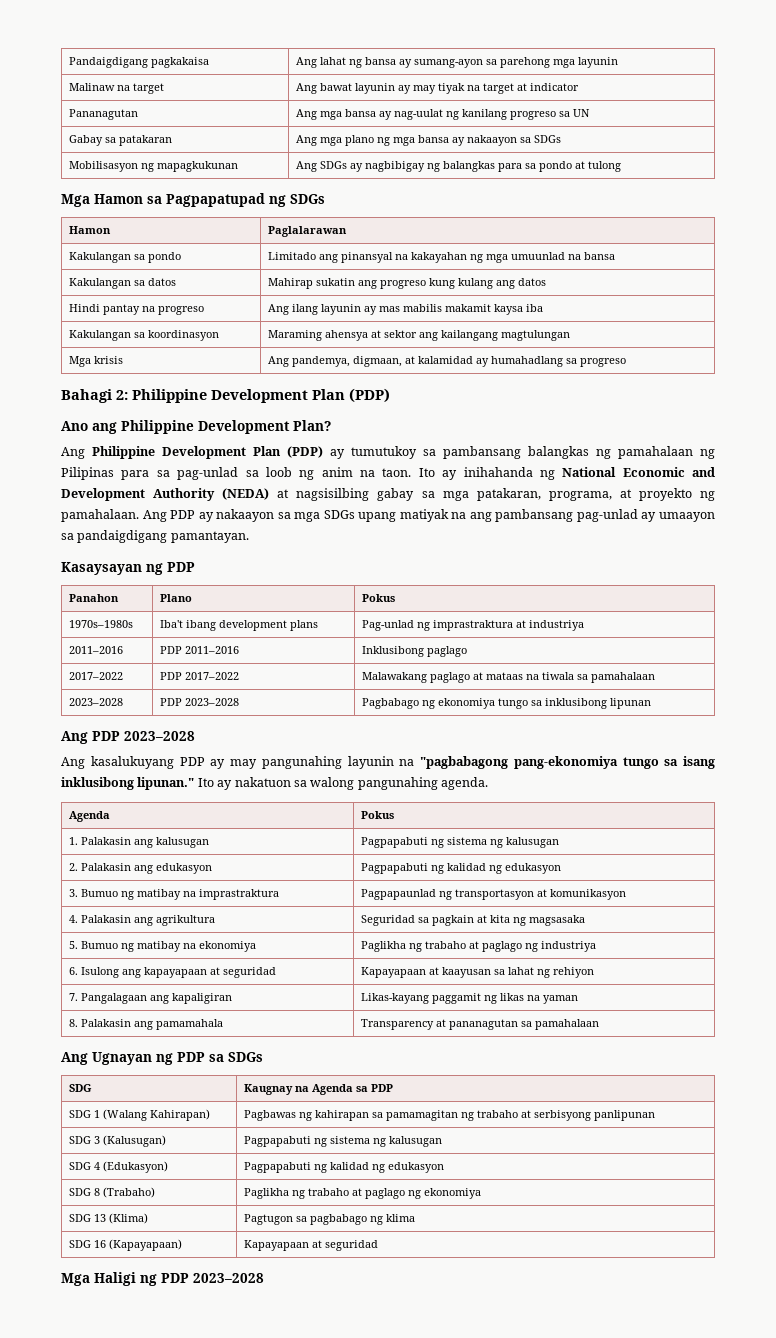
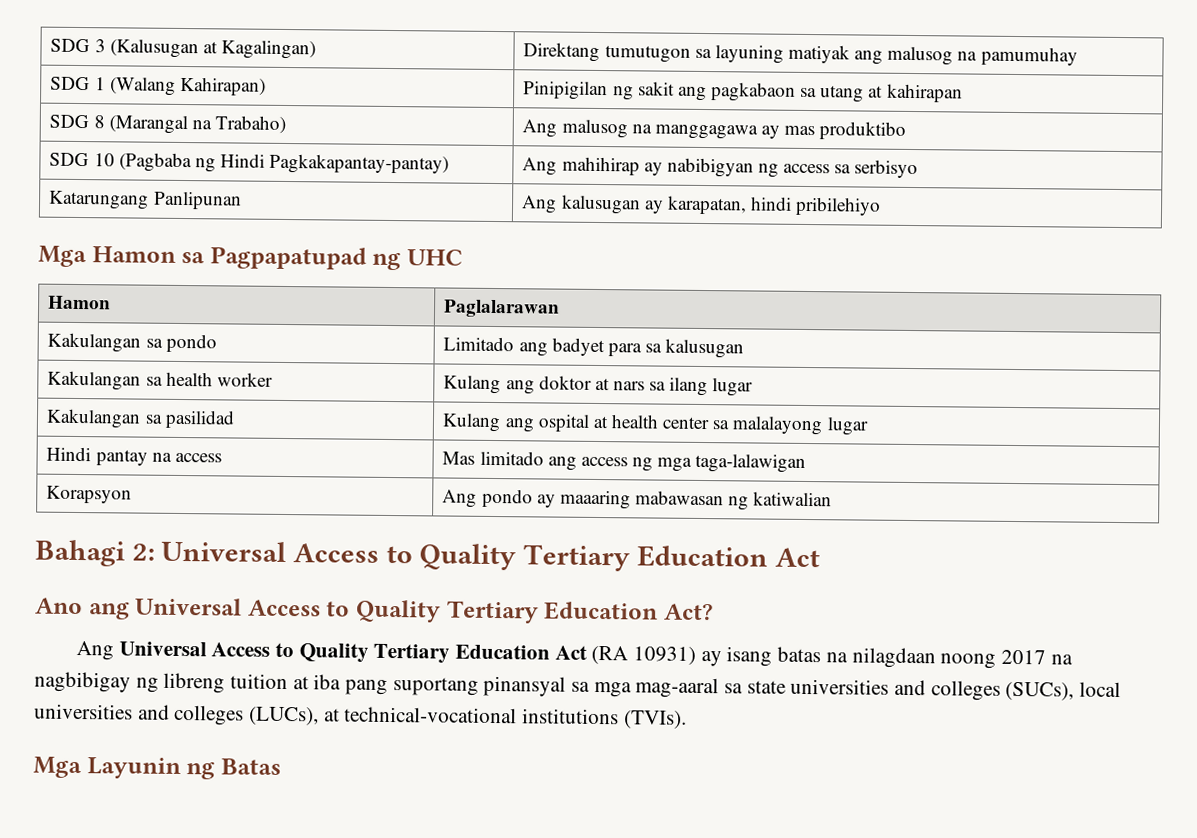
[68,57,209,68] [295,57,618,68] [68,83,164,94] [295,83,579,94] [68,109,138,120] [295,109,590,120] [68,135,172,146] [295,135,561,146] [68,161,238,172] [295,161,621,172] Pandaigdigang pagkakaisa | Ang lahat ng bansa ay sumang-ayon sa parehong mga layunin // Malinaw na target | Ang bawat layunin ay may tiyak na target at indicator // Pananagutan | Ang mga bansa ay nag-uulat ng kanilang progreso sa UN // Gabay sa patakaran | Ang mga plano ng mga bansa ay nakaayon sa SDGs // Mobilisasyon ng mapagkukunan | Ang SDGs ay nagbibigay ng balangkas para sa pondo at tulong -> [50,38,317,60] [523,42,1078,66] [50,76,266,96] [523,81,963,103] [49,114,287,135] [522,119,907,140] [49,152,450,175] [522,156,919,179] [48,190,242,210] [521,194,882,216] SDG 3 (Kalusugan at Kagalingan) | Direktang tumutugon sa layuning matiyak ang malusog na pamumuhay // SDG 1 (Walang Kahirapan) | Pinipigilan ng sakit ang pagkabaon sa utang at kahirapan // SDG 8 (Marangal na Trabaho) | Ang malusog na manggagawa ay mas produktibo // SDG 10 (Pagbaba ng Hindi Pagkakapantay-pantay) | Ang mahihirap ay nabibigyan ng access sa serbisyo // Katarungang Panlipunan | Ang kalusugan ay karapatan, hindi pribilehiyo
[290,194,325,204] SDGs -> [407,249,464,266] UHC
[340,252,615,263] [68,278,176,289] [267,278,546,289] [68,304,204,315] [267,304,543,315] [68,330,219,341] [267,330,570,341] [68,356,123,367] [267,356,626,367] [61,388,390,403] [61,420,331,434] [61,446,715,459] [61,467,715,480] [61,488,716,501] [61,509,715,522] [61,530,249,543] [61,562,195,575] [68,594,119,602] [159,594,192,602] [361,594,395,602] [68,620,133,628] [159,620,318,631] [361,620,584,631] [68,646,123,654] [159,646,239,654] [361,646,467,657] [68,672,123,680] [159,672,239,680] [361,672,655,683] [68,698,123,706] [159,698,239,706] [361,698,651,709] [61,731,195,744] [61,756,715,769] [61,777,488,790] [68,811,110,822] [360,811,394,819] [68,837,209,848] [360,837,559,848] [68,863,212,874] [360,863,561,874] [68,889,279,900] [360,889,626,900] [68,915,215,926] [360,915,585,926] [68,941,256,952] [360,941,596,952] [68,967,276,978] [360,967,594,978] [68,993,232,1004] [360,993,578,1004] [68,1019,223,1030] [360,1019,599,1030] [61,1052,263,1065] [68,1084,92,1092] [243,1084,393,1095] [68,1109,210,1121] [243,1110,655,1121] [68,1135,166,1147] [243,1136,442,1147] [68,1161,168,1173] [243,1162,444,1173] [68,1187,155,1198] [243,1188,481,1199] [68,1213,148,1224] [243,1214,415,1225] [68,1239,182,1251] [243,1240,378,1251] [61,1272,264,1286] pinansyal na kakayahan ng mga umuunlad na bansa // Kakulangan sa datos | Mahirap sukatin ang progreso kung kulang ang datos // Hindi pantay na progreso | Ang ilang layunin ay mas mabilis makamit kaysa iba // Kakulangan sa koordinasyon | Maraming ahensya at sektor ang kailangang magtulungan // Mga krisis | Ang pandemya, digmaan, at kalamidad ay humahadlang sa progreso // Bahagi 2: Philippine Development Plan (PDP) // Ano ang Philippine Development Plan? // Ang Philippine Development Plan (PDP) ay tumutukoy sa pambansang balangkas ng pamahalaan ng Pilipinas para sa pag-unlad sa loob ng anim na taon. Ito ay inihahanda ng National Economic and Development Authority (NEDA) at nagsisilbing gabay sa mga patakaran, programa, at proyekto ng pamahalaan. Ang PDP ay nakaayon sa mga SDGs upang matiyak na ang pambansang pag-unlad ay umaayon sa pandaigdigang pamantayan. // Kasaysayan ng PDP // Panahon | Plano | Pokus // 1970s–1980s | Iba't ibang development plans | Pag-unlad ng imprastraktura at industriya // 2011–2016 | PDP 2011–2016 | Inklusibong paglago // 2017–2022 | PDP 2017–2022 | Malawakang paglago at mataas na tiwala sa pamahalaan // 2023–2028 | PDP 2023–2028 | Pagbabago ng ekonomiya tungo sa inklusibong lipunan // Ang PDP 2023–2028 // Ang kasalukuyang PDP ay may pangunahing layunin na "pagbabagong pang-ekonomiya tungo sa isang inklusibong lipunan." Ito ay nakatuon sa walong pangunahing agenda. // Agenda | Pokus // 1. Palakasin ang kalusugan | Pagpapabuti ng sistema ng kalusugan // 2. Palakasin ang edukasyon | Pagpapabuti ng kalidad ng edukasyon // 3. Bumuo ng matibay na imprastraktura | Pagpapaunlad ng transportasyon at komunikasyon // 4. Palakasin ang agrikultura | Seguridad sa pagkain at kita ng magsasaka // 5. Bumuo ng matibay na ekonomiya | Paglikha ng trabaho at paglago ng industriya // 6. Isulong ang kapayapaan at seguridad | Kapayapaan at kaayusan sa lahat ng rehiyon // 7. Pangalagaan ang kapaligiran | Likas-kayang paggamit ng likas na yaman // 8. Palakasin ang pamamahala | Transparency at pananagutan sa pamahalaan // Ang Ugnayan ng PDP sa SDGs // SDG | Kaugnay na Agenda sa PDP // SDG 1 (Walang Kahirapan) | Pagbawas ng kahirapan sa pamamagitan ng trabaho at serbisyong panlipunan // SDG 3 (Kalusugan) | Pagpapabuti ng sistema ng kalusugan // SDG 4 (Edukasyon) | Pagpapabuti ng kalidad ng edukasyon // SDG 8 (Trabaho) | Paglikha ng trabaho at paglago ng ekonomiya // SDG 13 (Klima) | Pagtugon sa pagbabago ng klima // SDG 16 (Kapayapaan) | Kapayapaan at seguridad // Mga Haligi ng PDP 2023–2028 -> [551,337,745,359] [47,370,273,391] [443,375,754,397] [46,408,235,429] [442,413,869,436] [46,446,222,466] [442,450,807,473] [46,485,133,504] [442,488,833,511] [35,539,820,572] [35,597,714,624] [76,641,1073,669] [34,671,1122,701] [34,703,687,729] [33,756,281,780] badyet para sa kalusugan // Kakulangan sa health worker | Kulang ang doktor at nars sa ilang lugar // Kakulangan sa pasilidad | Kulang ang ospital at health center sa malalayong lugar // Hindi pantay na access | Mas limitado ang access ng mga taga-lalawigan // Korapsyon | Ang pondo ay maaaring mabawasan ng katiwalian // Bahagi 2: Universal Access to Quality Tertiary Education Act // Ano ang Universal Access to Quality Tertiary Education Act? // Ang Universal Access to Quality Tertiary Education Act (RA 10931) ay isang batas na nilagdaan noong 2017 na nagbibigay ng libreng tuition at iba pang suportang pinansyal sa mga mag-aaral sa state universities and colleges (SUCs), local universities and colleges (LUCs), at technical-vocational institutions (TVIs). // Mga Layunin ng Batas

